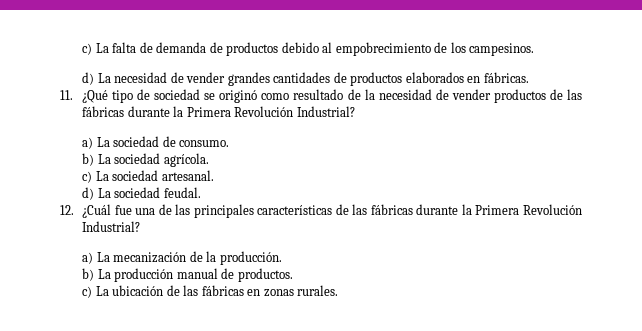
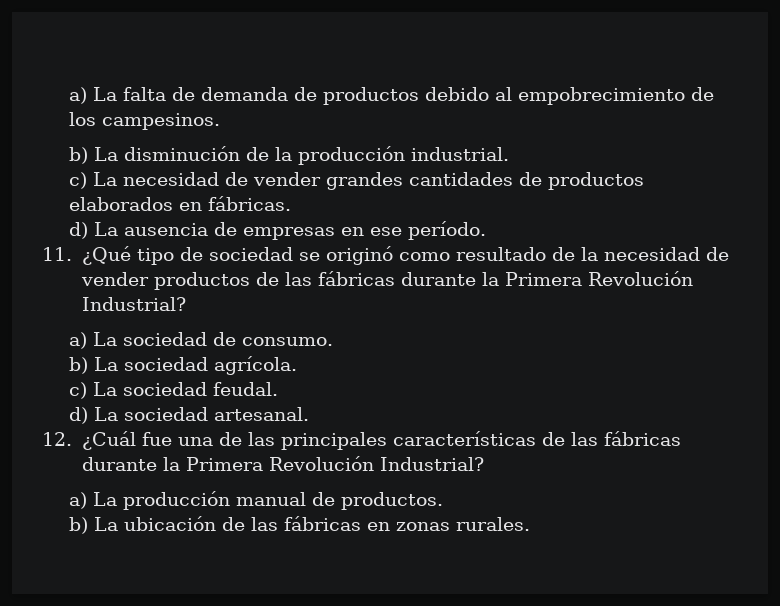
[82,43,93,55] c) -> [68,87,87,104] a)
[82,72,95,85] d) -> [68,146,509,165] [68,172,87,189] b) La disminución de la producción industrial. // c)
(529, 77) none -> [68,221,486,240] // d) La ausencia de empresas en ese período.
[161,170,214,181] artesanal. -> [212,382,278,396] feudal.
[163,187,201,198] feudal. -> [213,407,309,421] artesanal.
[113,251,282,265] [82,268,111,281] mecanización de la producción. // b) La -> (117, 499) none
[82,286,93,298] c) -> [68,517,88,534] b)

